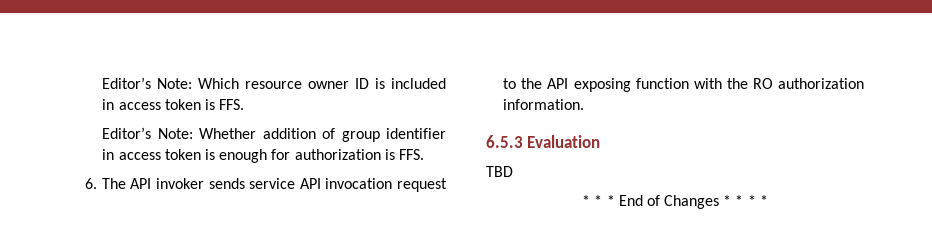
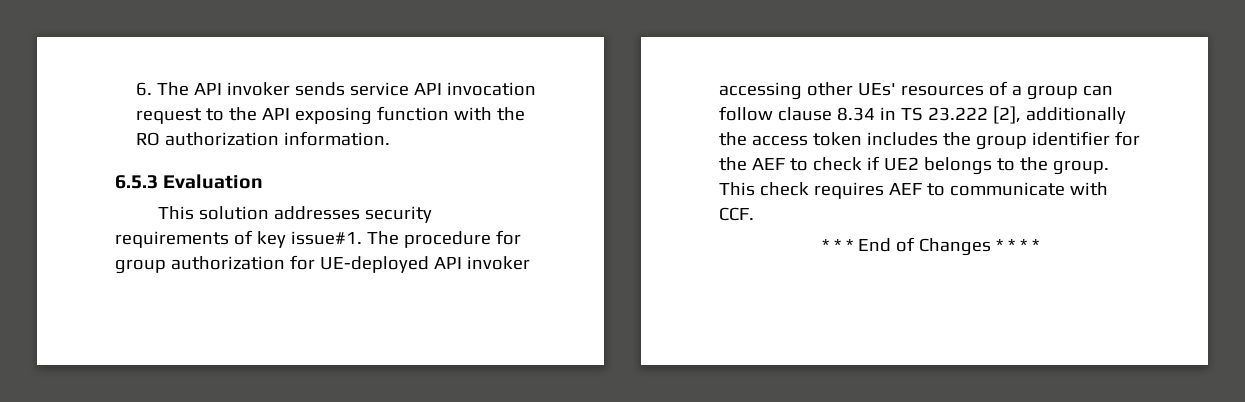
[102,77,446,89] [102,99,245,110] [102,127,446,142] [102,149,424,163] Editor’s Note: Which resource owner ID is included in access token is FFS. // Editor’s Note: Whether addition of group identifier in access token is enough for authorization is FFS. // -> (136, 89) none
[486,166,513,177] TBD -> [157,206,432,223] [115,230,521,248] [115,255,530,274] [719,81,1113,100] [719,106,1126,124] [719,131,1140,150] [719,156,1109,175] [719,182,1108,199] [719,207,754,221] This solution addresses security requirements of key issue#1. The procedure for group authorization for UE-deployed API invoker accessing other UEs' resources of a group can follow clause 8.34 in TS 23.222 [2], additionally the access token includes the group identifier for the AEF to check if UE2 belongs to the group. This check requires AEF to communicate with CCF.

